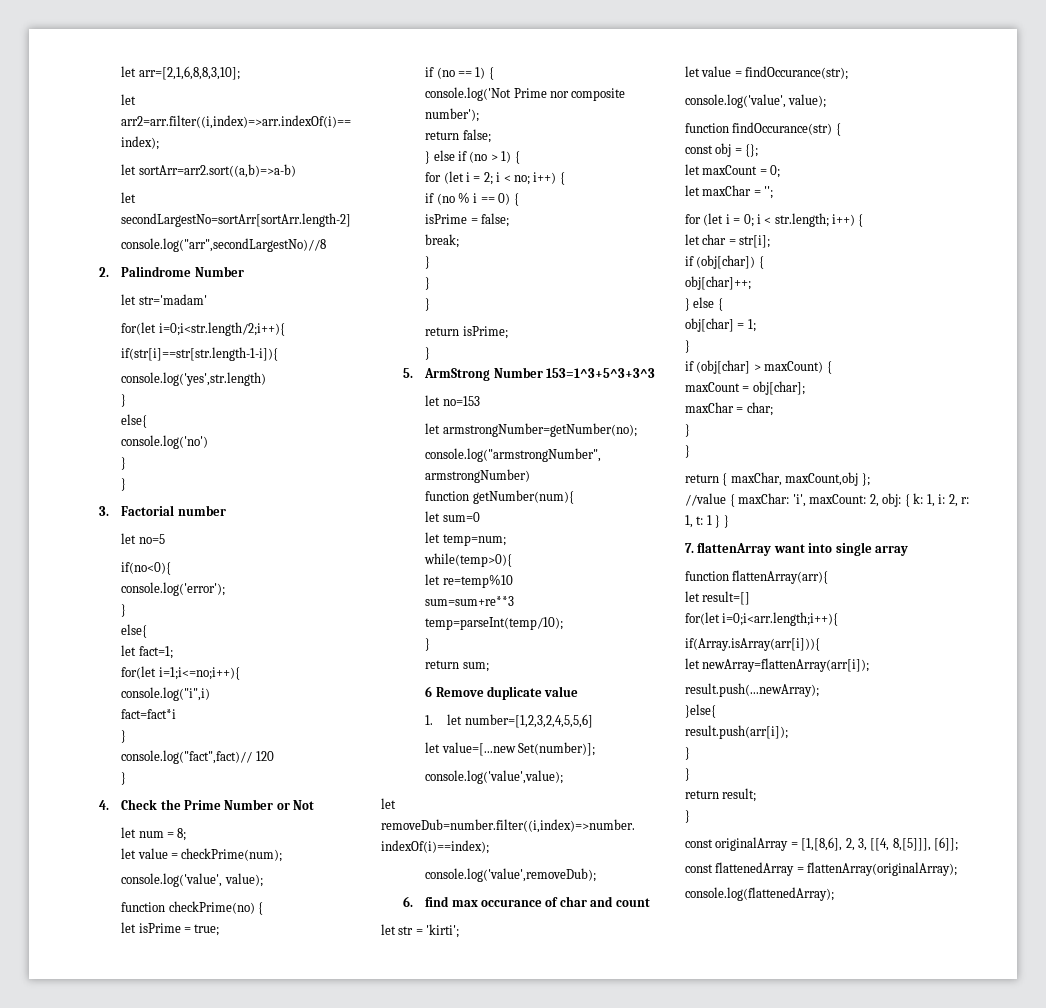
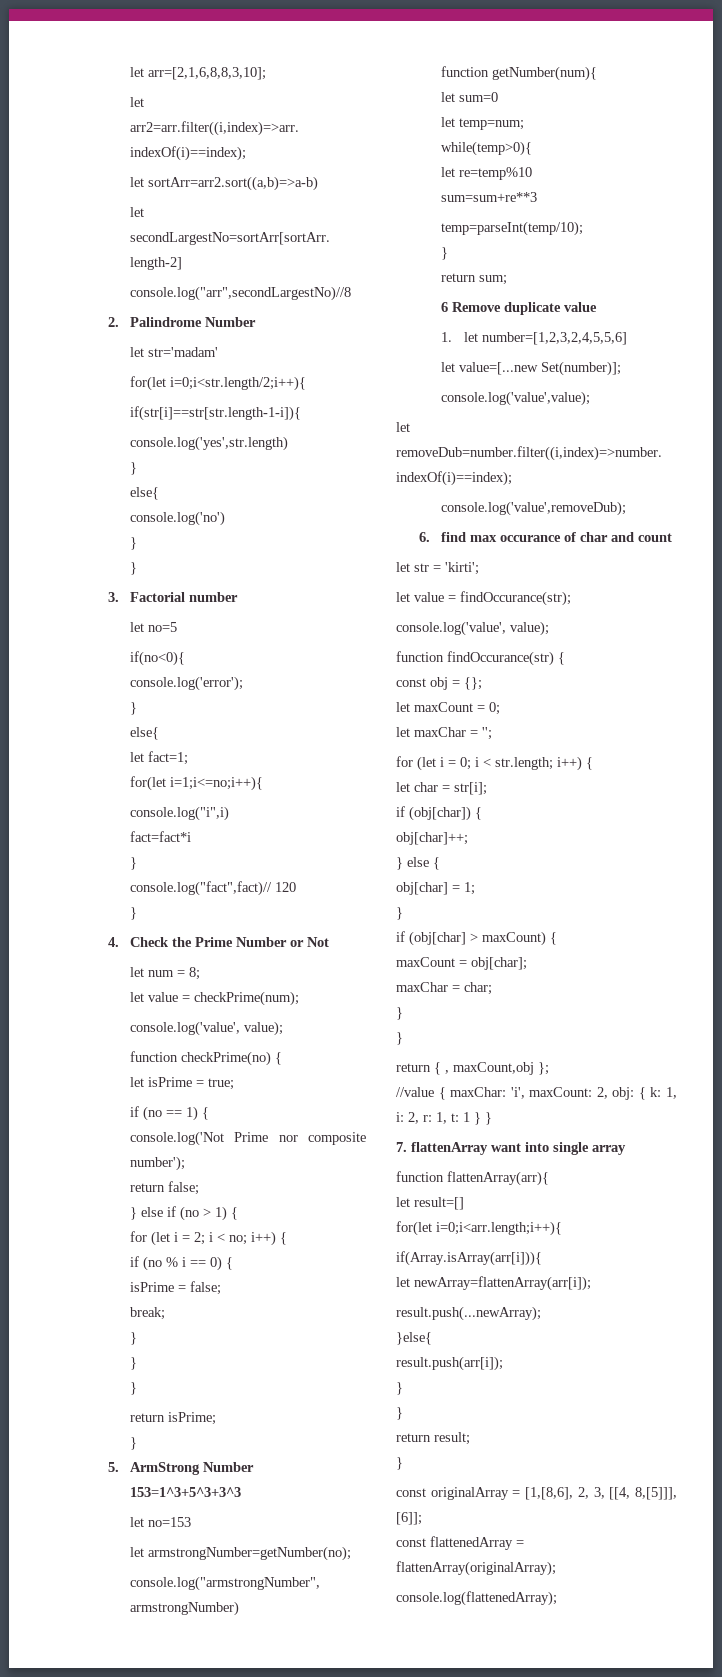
[730,472,782,486] maxChar, -> [445,1070,449,1074] ,

